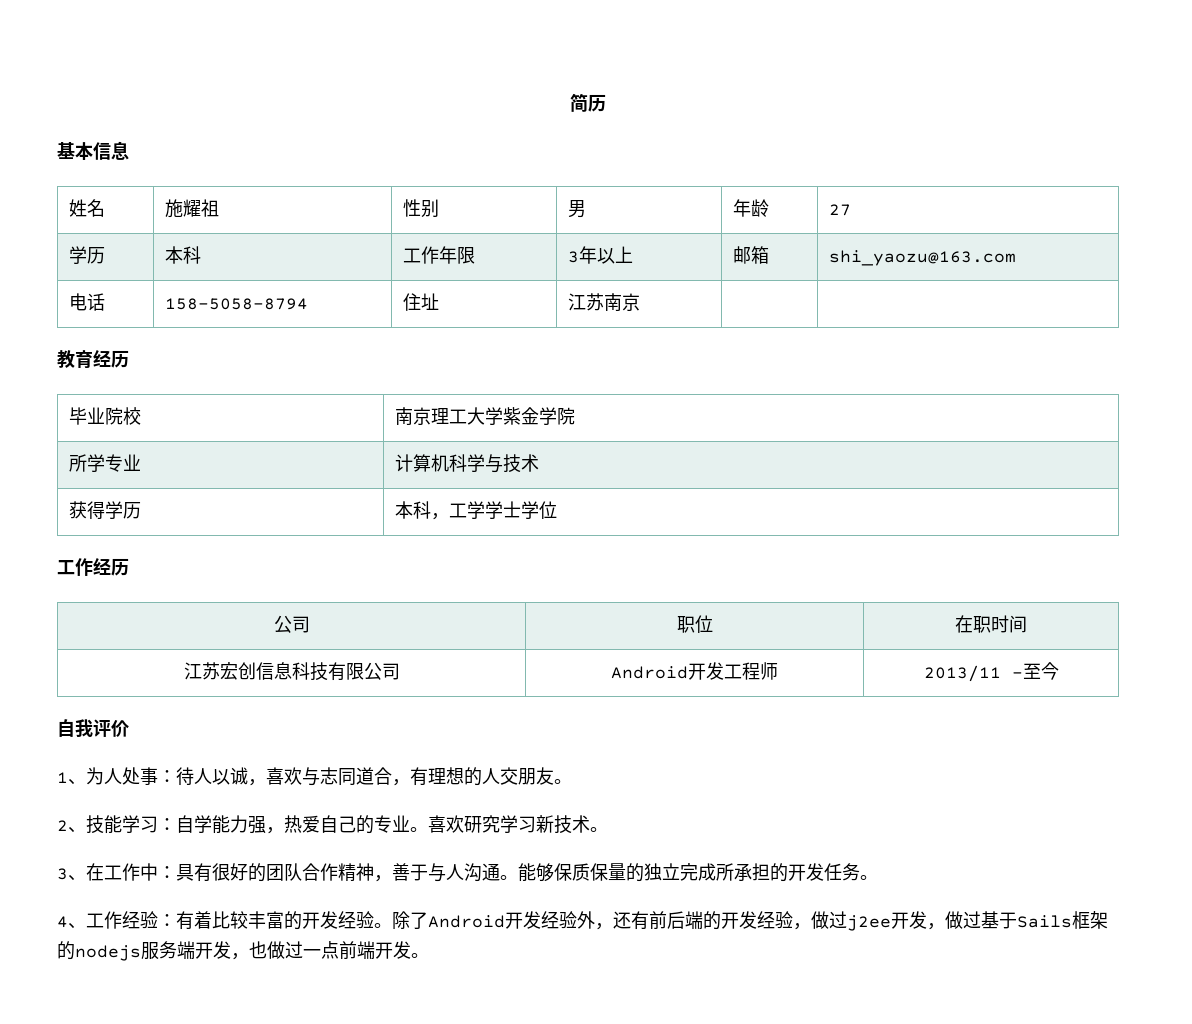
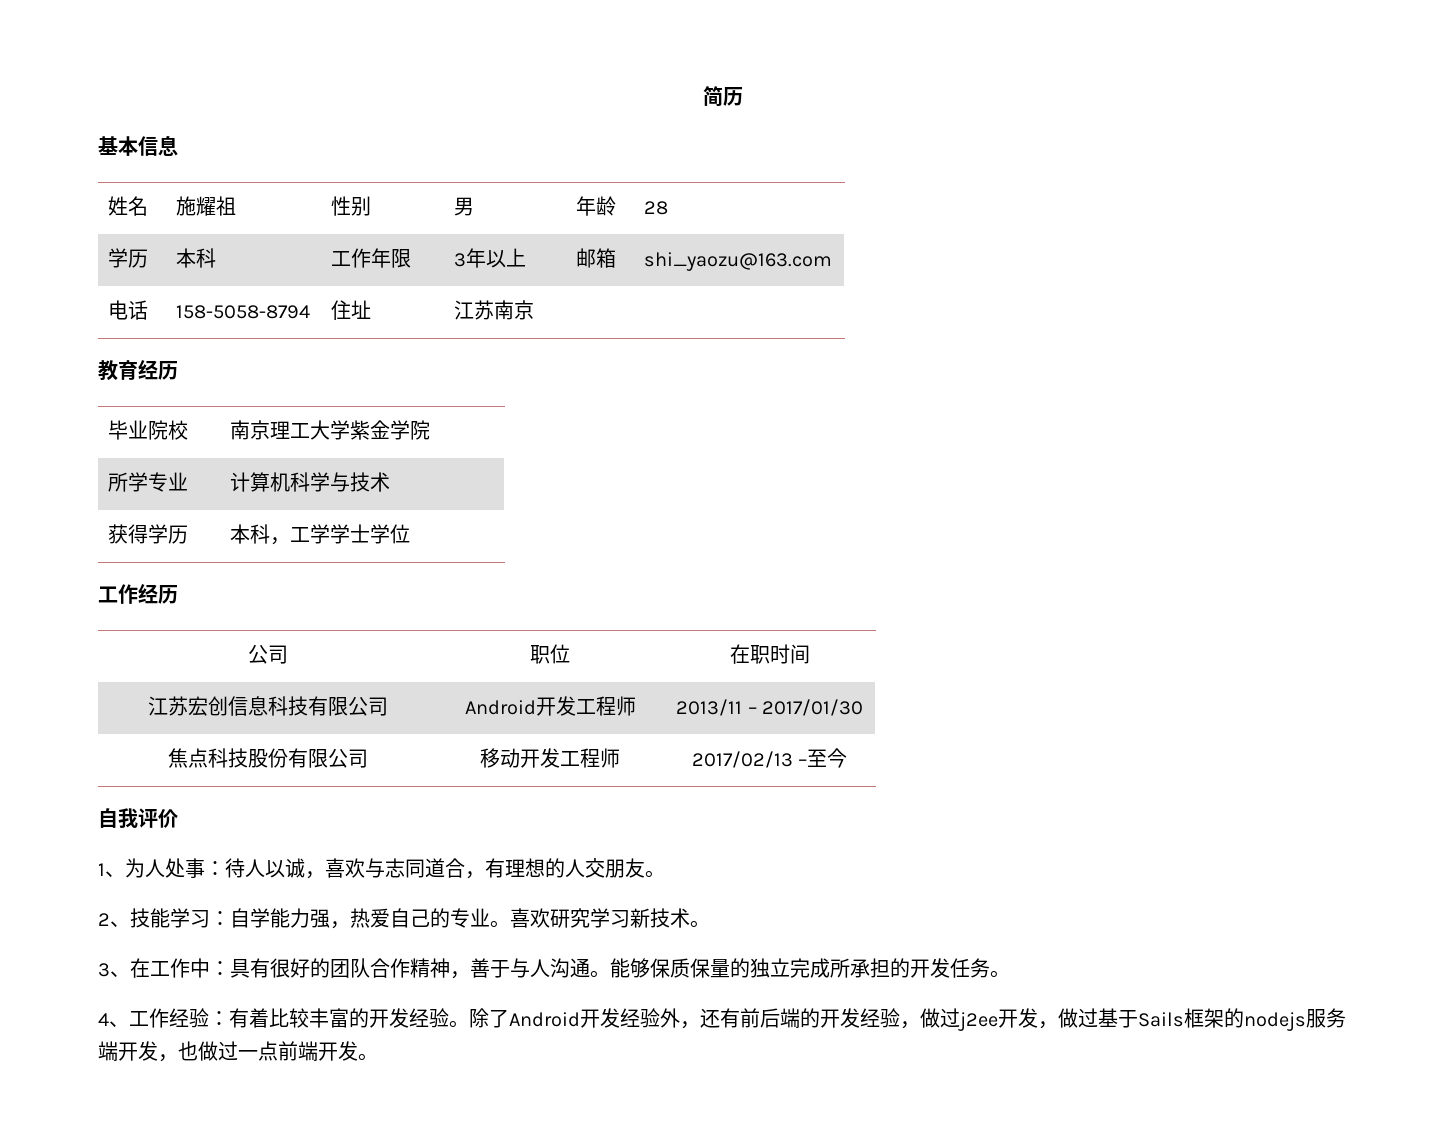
[829,204,852,216] 27 -> [644,201,669,215] 28
(1023, 675) none -> [761,699,863,716] [167,748,368,768] [480,748,620,768] [691,751,808,768] 2017/01/30 // 焦点科技股份有限公司 | 移动开发工程师 | 2017/02/13 –

